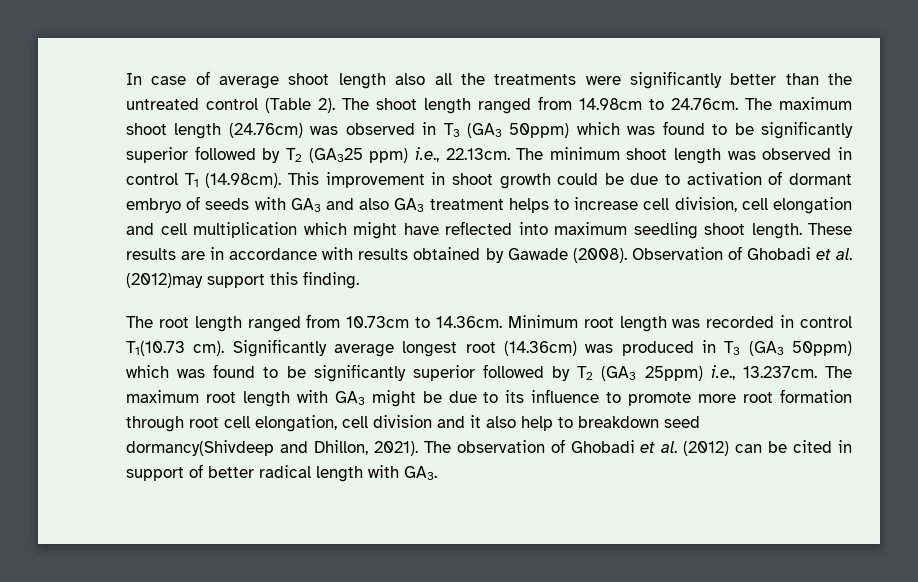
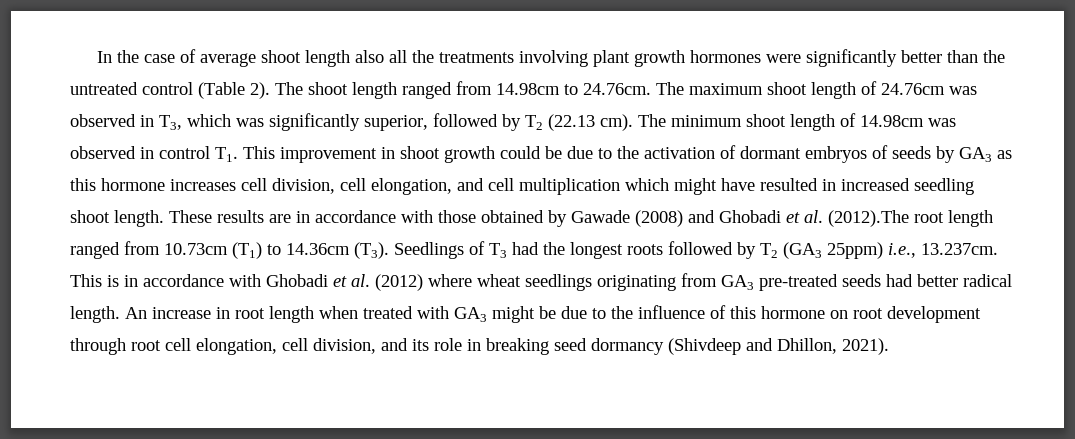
(142, 79) none -> [117,50,140,63] the
(577, 79) none -> [519,50,762,67] involving plant growth hormones
[228,121,854,139] [126,146,510,163] (24.76cm) was observed in T3 (GA3 50ppm) which was found to be significantly superior followed by T2 (GA325 ppm) i.e., 22.13cm. -> [861,81,977,95] [70,113,633,131] of 24.76cm was observed in T3, which was significantly superior, followed by T2 (22.13 cm).
(722, 156) none -> [840,113,924,127] of 14.98cm
[184,173,282,188] T1 (14.98cm). -> [215,147,238,162] T1.
(681, 179) none -> [617,146,639,159] the
[126,198,181,213] embryo -> [805,146,867,163] embryos
[254,197,639,213] with GA3 and also GA3 treatment helps to increase -> [936,146,1012,163] [70,178,236,191] by GA3 as this hormone increases
[773,197,852,214] elongation -> [371,178,452,195] elongation,
[445,221,627,235] reflected into maximum -> [760,178,910,191] resulted in increased
[358,248,409,260] results -> [438,210,476,223] those
[572,246,852,263] [126,271,359,289] [126,316,153,328] (2008). Observation of Ghobadi et al. (2012)may support this finding. // The -> [635,210,909,227] (2008) and Ghobadi et al. (2012).The
[415,315,852,332] [126,339,852,357] [126,364,475,382] to 14.36cm. Minimum root length was recorded in control T1(10.73 cm). Significantly average longest root (14.36cm) was produced in T3 (GA3 50ppm) which was found to be significantly superior -> [232,241,663,259] (T1) to 14.36cm (T3). Seedlings of T3 had the longest roots
[825,366,852,378] [126,390,290,407] The maximum root length -> [70,273,1012,291] [70,306,413,323] This is in accordance with Ghobadi et al. (2012) where wheat seedlings originating from GA3 pre-treated seeds had better radical length. An increase in root length when treated
[505,389,852,406] its influence to promote more root formation -> [611,305,981,323] the influence of this hormone on root development
[373,415,700,431] [126,439,853,456] [126,464,437,482] division and it also help to breakdown seed dormancy(Shivdeep and Dhillon, 2021). The observation of Ghobadi et al. (2012) can be cited in support of better radical length with GA3. -> [313,338,889,355] division, and its role in breaking seed dormancy (Shivdeep and Dhillon, 2021).

